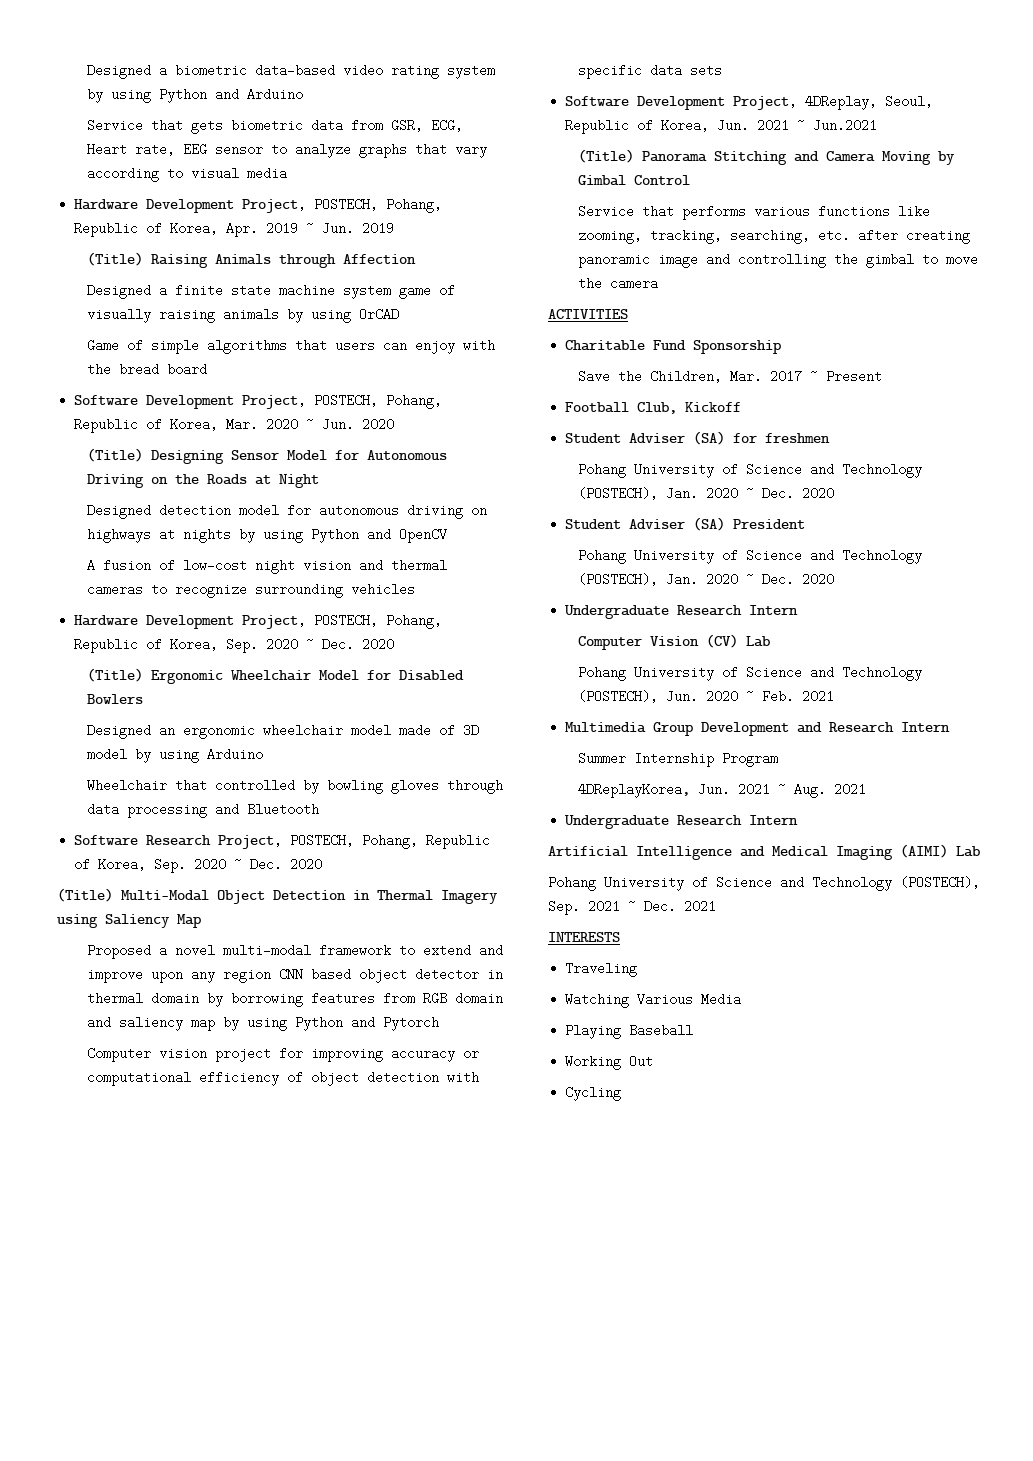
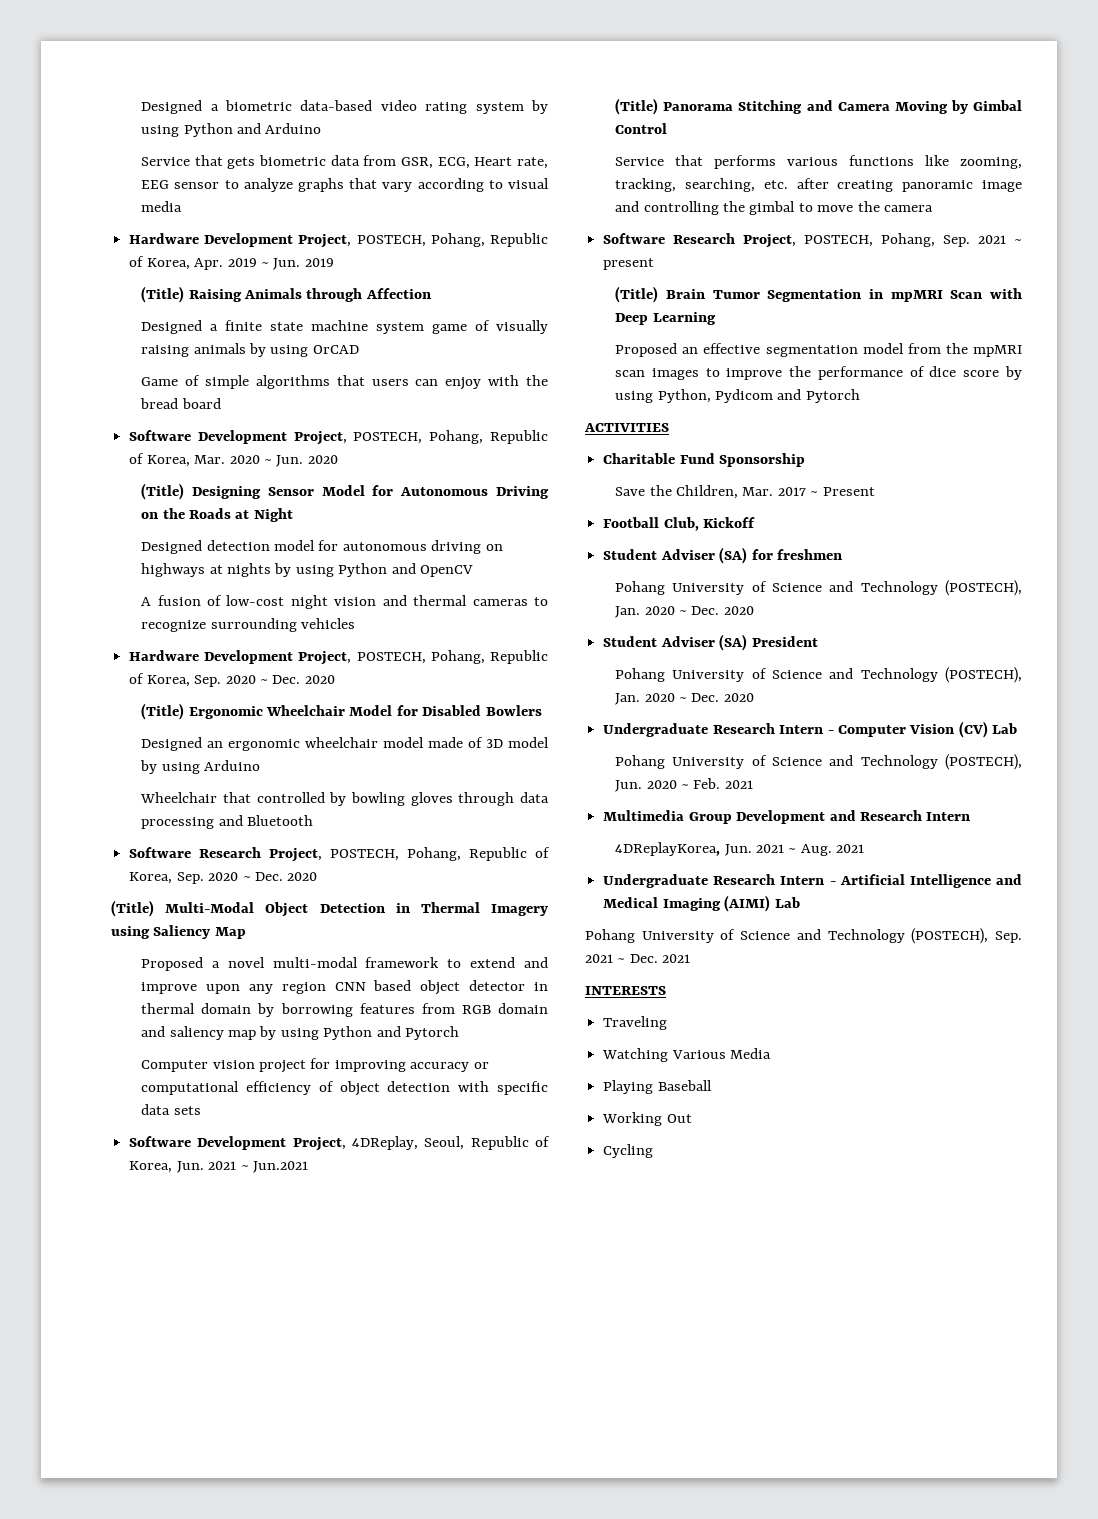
(658, 283) none -> [603,233,1023,248] [603,258,655,270] [615,286,1022,303] [615,312,716,325] [615,343,1022,357] [615,366,1023,380] [615,389,860,403] // Software Research Project, POSTECH, Pohang, Sep. 2021 ~ present // (Title) Brain Tumor Segmentation in mpMRI Scan with Deep Learning // Proposed an effective segmentation model from the mpMRI scan images to improve the performance of dice score by using Python, Pydicom and Pytorch
(799, 610) // -> [827,730,834,734] -
[577,752,778,767] // Summer Internship Program -> (971, 816) none
(799, 820) // -> [829,881,836,885] -

